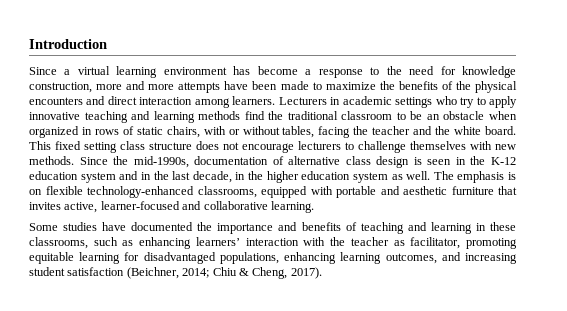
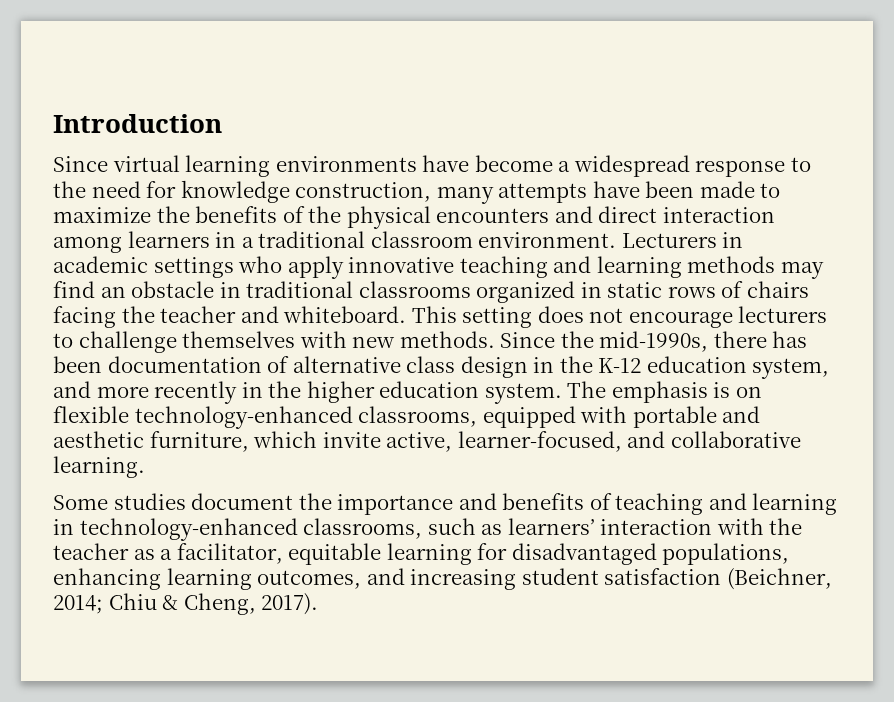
[64,69,71,75] a -> (108, 164) none
[163,66,251,75] environment has -> [275,155,470,172] environments have
(312, 72) none -> [573,155,690,177] widespread
[96,81,175,90] more and more -> [436,186,494,204] many
[232,96,276,105] learners. -> [127,231,617,248] learners in a traditional classroom environment.
[460,97,486,108] try to -> (283, 264) none
[244,111,517,120] find the traditional classroom to be an obstacle when -> [780,261,824,279] [53,281,471,298] may find an obstacle in traditional classrooms
(92, 131) none -> [607,282,663,298] static
[136,126,516,138] [29,141,192,153] static chairs, with or without tables, facing the teacher and the white board. This fixed setting class structure -> [746,281,809,298] [53,306,533,328] chairs facing the teacher and whiteboard. This setting
(189, 162) none -> [713,331,808,348] [53,356,102,373] there has been
[413,157,452,165] is seen -> (528, 367) none
[80,171,232,183] system and in the last decade, -> [752,358,830,379] [53,381,238,404] system, and more recently
[352,171,431,183] system as well. -> [484,383,562,404] system.
[451,186,517,195] [29,201,180,213] furniture that invites active, learner-focused -> [149,431,622,452] furniture, which invite active, learner-focused,
[102,222,194,231] have documented -> [191,493,294,510] document
[490,222,517,231] these -> [79,518,298,541] technology-enhanced
[139,237,192,249] enhancing -> (503, 529) none
[410,237,518,249] facilitator, promoting -> [160,543,283,564] a facilitator,

